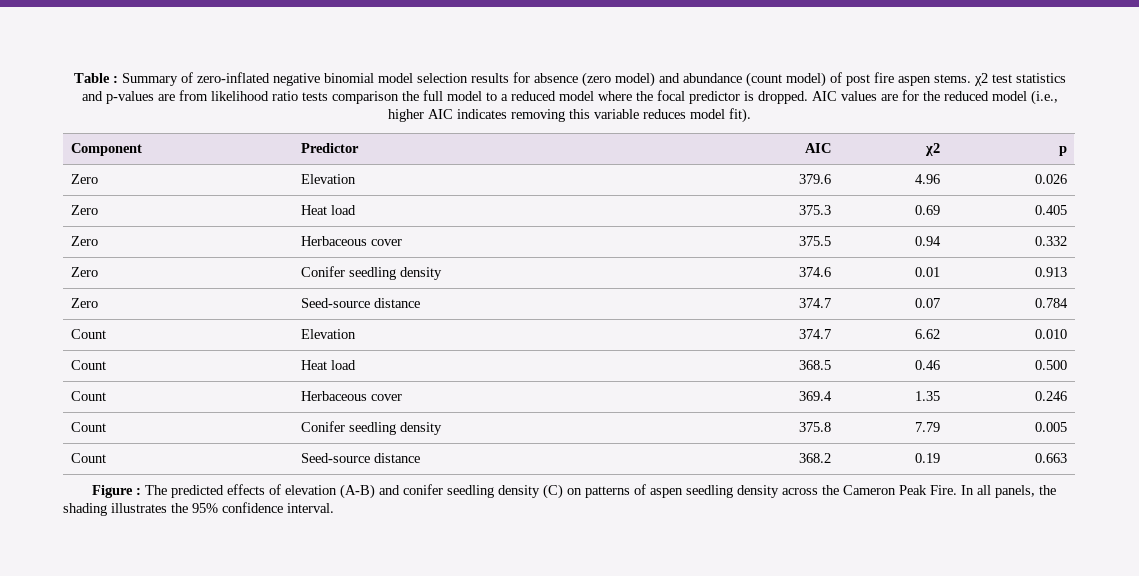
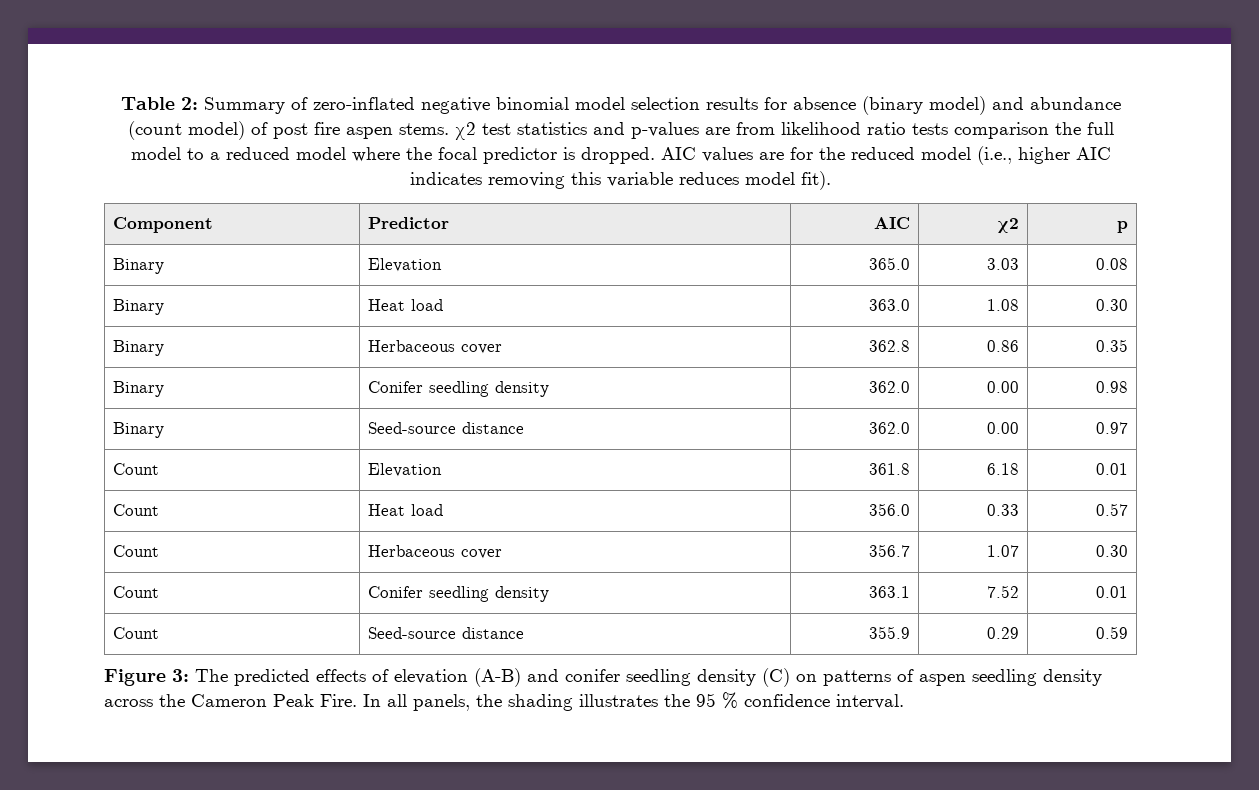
[112,76,118,83] : -> [180,97,198,110] 2:
[581,72,611,87] (zero -> [861,96,923,115] (binary
[70,174,98,184] [300,174,356,184] [799,174,832,184] [915,174,941,184] [1035,174,1068,184] [70,205,98,215] [300,205,356,215] [799,205,832,215] [915,205,941,215] [1035,205,1068,215] [70,236,98,246] [300,236,402,246] [799,236,832,246] [915,236,942,246] [1035,236,1068,246] [70,267,98,277] [300,266,442,280] [799,267,832,277] [915,267,941,277] [1035,267,1068,277] [70,298,98,308] [300,298,420,308] [799,298,832,308] [915,298,941,308] [1035,298,1069,308] Zero | Elevation | 379.6 | 4.96 | 0.026 // Zero | Heat load | 375.3 | 0.69 | 0.405 // Zero | Herbaceous cover | 375.5 | 0.94 | 0.332 // Zero | Conifer seedling density | 374.6 | 0.01 | 0.913 // Zero | Seed-source distance | 374.7 | 0.07 | 0.784 -> [112,258,164,274] [367,258,442,272] [869,257,911,270] [987,258,1020,270] [1096,258,1129,270] [112,299,164,315] [367,299,443,311] [869,299,911,311] [987,299,1020,311] [1096,299,1129,311] [112,340,164,356] [367,340,502,354] [869,340,911,352] [987,340,1020,352] [1096,339,1129,352] [112,381,164,397] [367,381,549,397] [869,381,911,393] [987,381,1020,393] [1096,381,1129,393] [112,422,164,438] [367,422,524,434] [869,422,911,434] [987,422,1020,434] [1096,422,1129,434] Binary | Elevation | 365.0 | 3.03 | 0.08 // Binary | Heat load | 363.0 | 1.08 | 0.30 // Binary | Herbaceous cover | 362.8 | 0.86 | 0.35 // Binary | Conifer seedling density | 362.0 | 0.00 | 0.98 // Binary | Seed-source distance | 362.0 | 0.00 | 0.97
[799,329,832,339] [915,329,941,339] [1035,329,1068,339] 374.7 | 6.62 | 0.010 -> [869,463,911,475] [987,463,1020,475] [1096,463,1129,475] 361.8 | 6.18 | 0.01
[799,360,832,370] [915,360,941,370] [1035,360,1068,370] 368.5 | 0.46 | 0.500 -> [869,503,911,516] [987,504,1020,516] [1096,503,1129,516] 356.0 | 0.33 | 0.57
[799,391,833,401] [915,391,941,401] [1035,391,1068,401] 369.4 | 1.35 | 0.246 -> [869,544,911,557] [987,545,1020,557] [1096,545,1129,557] 356.7 | 1.07 | 0.30
[799,422,832,432] [915,422,941,432] [1035,422,1068,432] 375.8 | 7.79 | 0.005 -> [869,586,911,598] [987,585,1020,598] [1096,586,1129,598] 363.1 | 7.52 | 0.01
[799,453,832,463] [915,453,941,463] [1035,453,1068,463] 368.2 | 0.19 | 0.663 -> [869,626,911,639] [987,627,1020,639] [1096,626,1129,639] 355.9 | 0.29 | 0.59
[135,488,141,495] : -> [172,669,189,682] 3:
[192,503,218,513] 95% -> [696,692,738,709] 95 %

